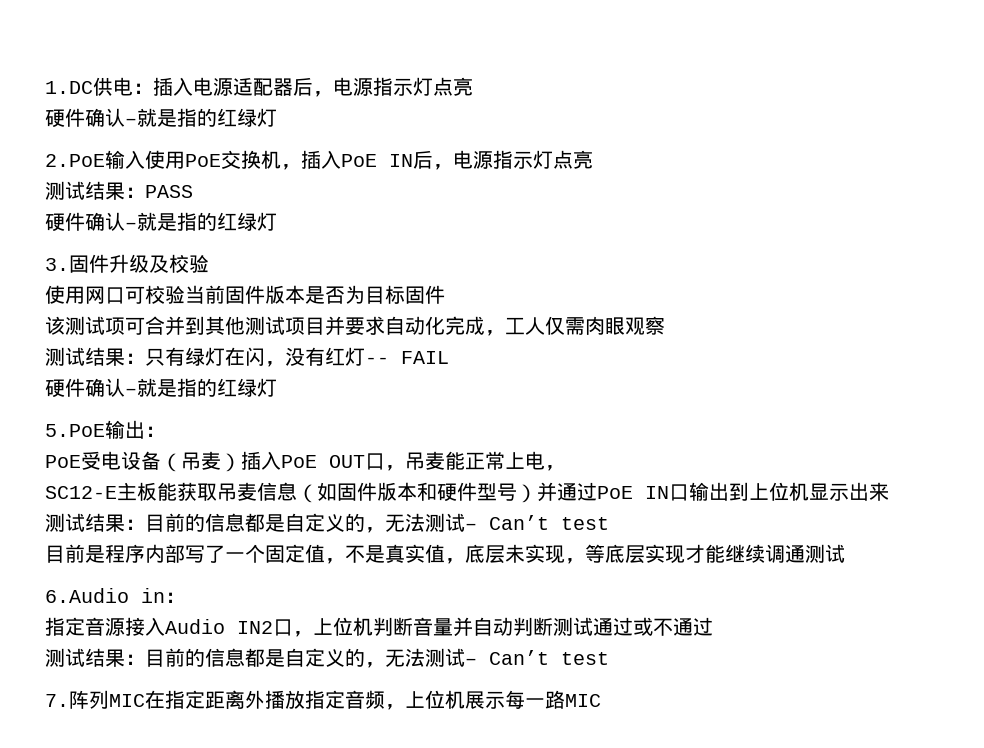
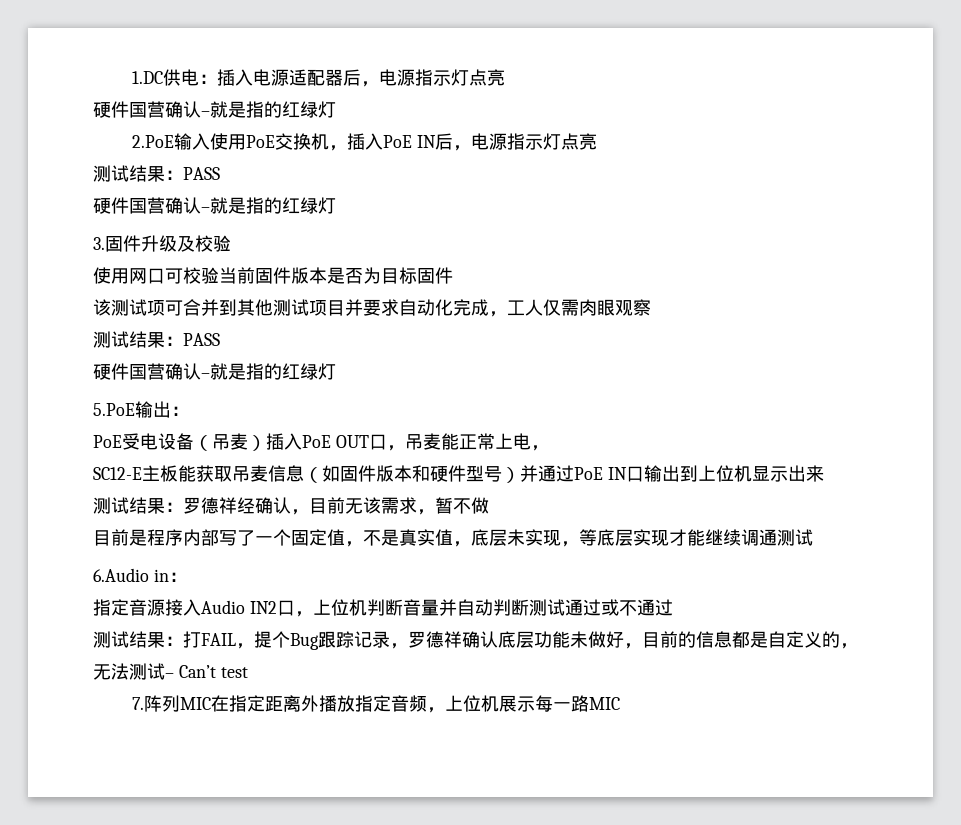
(85, 117) none -> [129,101,165,118] 国营
(85, 221) none -> [129,197,165,214] 国营
[145,347,449,367] [45,378,85,398] 只有绿灯在闪，没有红灯-- FAIL // 硬件 -> [183,333,220,346] [93,363,165,380] PASS // 硬件国营
[145,513,609,533] 目前的信息都是自定义的，无法测试– Can’t test -> [183,497,489,515] 罗德祥经确认，目前无该需求，暂不做
(145, 659) none -> [183,631,642,650] 打FAIL，提个Bug跟踪记录，罗德祥确认底层功能未做好，

